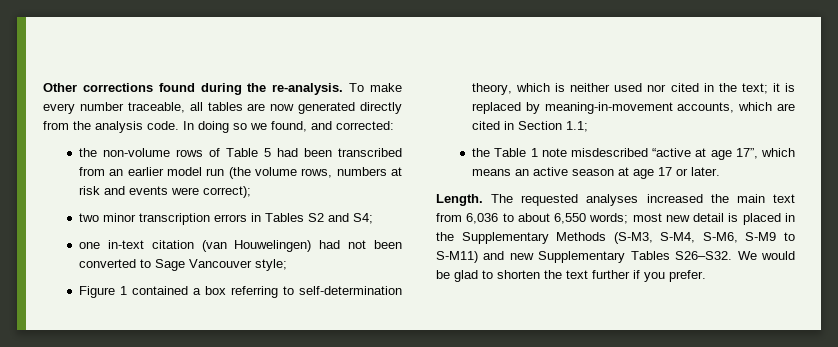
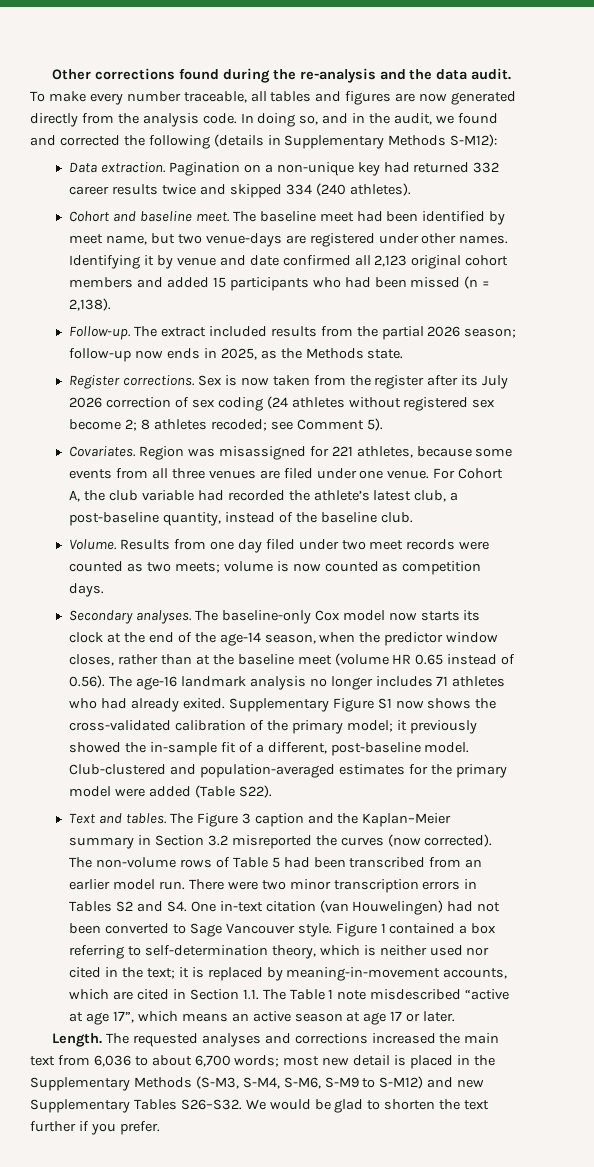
[272,83,344,95] re-analysis. -> [299,68,512,83] re-analysis and the data audit.
(243, 106) none -> [315,91,392,105] and figures
[233,121,394,132] [79,148,98,157] so we found, and corrected: // the -> [299,113,498,125] [30,134,498,149] [69,162,500,176] [69,183,411,198] [69,211,506,225] [69,233,509,247] [69,255,509,269] [69,276,491,291] [69,298,112,311] [69,326,517,340] [69,348,404,362] [69,375,509,389] [69,396,496,411] [69,418,383,431] [69,446,513,460] [69,468,504,479] [69,490,459,502] [69,512,413,526] [69,539,490,553] [69,561,482,575] [69,583,105,597] [69,610,481,624] [69,632,499,646] [69,653,516,666] [69,675,506,690] [69,698,497,712] [69,720,477,734] [69,742,470,756] [69,764,507,778] [69,785,272,798] [69,813,452,827] [69,834,493,849] [69,857,93,868] so, and in the audit, we found and corrected the following (details in Supplementary Methods S-M12): // Data extraction. Pagination on a non-unique key had returned 332 career results twice and skipped 334 (240 athletes). // Cohort and baseline meet. The baseline meet had been identified by meet name, but two venue-days are registered under other names. Identifying it by venue and date confirmed all 2,123 original cohort members and added 15 participants who had been missed (n = 2,138). // Follow-up. The extract included results from the partial 2026 season; follow-up now ends in 2025, as the Methods state. // Register corrections. Sex is now taken from the register after its July 2026 correction of sex coding (24 athletes without registered sex become 2; 8 athletes recoded; see Comment 5). // Covariates. Region was misassigned for 221 athletes, because some events from all three venues are filed under one venue. For Cohort A, the club variable had recorded the athlete’s latest club, a post-baseline quantity, instead of the baseline club. // Volume. Results from one day filed under two meet records were counted as two meets; volume is now counted as competition days. // Secondary analyses. The baseline-only Cox model now starts its clock at the end of the age-14 season, when the predictor window closes, rather than at the baseline meet (volume HR 0.65 instead of 0.56). The age-16 landmark analysis no longer includes 71 athletes who had already exited. Supplementary Figure S1 now shows the cross-validated calibration of the primary model; it previously showed the in-sample fit of a different, post-baseline model. Club-clustered and population-averaged estimates for the primary model were added (Table S22). // Text and tables. The Figure 3 caption and the Kaplan–Meier summary in Section 3.2 misreported the curves (now corrected). The
[206,167,403,179] [79,186,252,198] run (the volume rows, numbers at risk and events were correct); // -> [158,879,258,890] run. There were
[353,213,374,224] [79,242,101,249] S4; // one -> [166,901,216,912] S4. One
[255,259,288,271] style; // -> [297,923,332,937] style.
[566,121,589,132] [472,148,491,157] 1.1; // the -> [242,989,286,1000] 1.1. The
(639, 200) none -> [264,1033,368,1044] and corrections
[554,213,587,224] 6,550 -> [194,1055,231,1067] 6,700
[436,251,478,263] S-M11) -> [379,1076,424,1089] S-M12)

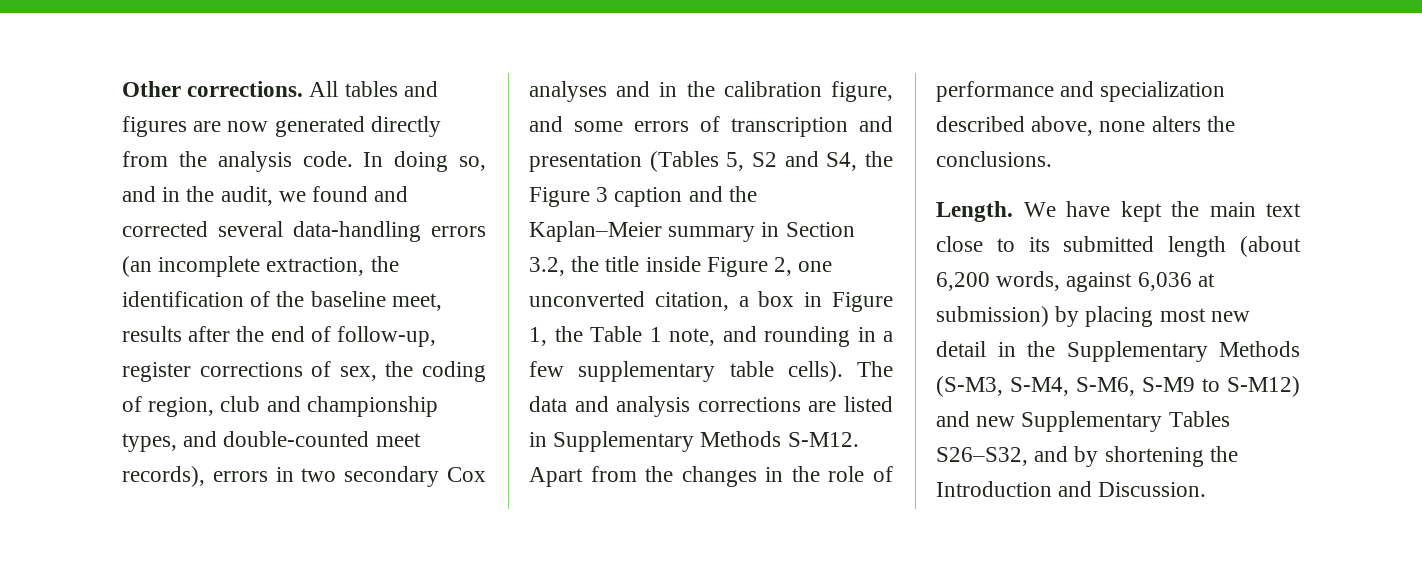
[94,68,512,83] [30,91,267,105] corrections found during the re-analysis and the data audit. To make every number traceable, all -> [187,81,339,97] corrections. All
[123,134,498,149] [69,162,500,176] [69,183,411,198] [69,211,506,225] [69,233,509,247] [69,255,509,269] [69,276,491,291] [69,298,112,311] [69,326,517,340] [69,348,404,362] [69,375,509,389] [69,396,496,411] [69,418,383,431] [69,446,513,460] [69,468,504,479] [69,490,459,502] [69,512,413,526] [69,539,490,553] [69,561,482,575] [69,583,105,597] [69,610,481,624] [69,632,499,646] [69,653,516,666] [69,675,506,690] [69,698,497,712] [69,720,477,734] [69,742,470,756] [69,764,507,778] [69,785,272,798] [69,813,193,824] the following (details in Supplementary Methods S-M12): // Data extraction. Pagination on a non-unique key had returned 332 career results twice and skipped 334 (240 athletes). // Cohort and baseline meet. The baseline meet had been identified by meet name, but two venue-days are registered under other names. Identifying it by venue and date confirmed all 2,123 original cohort members and added 15 participants who had been missed (n = 2,138). // Follow-up. The extract included results from the partial 2026 season; follow-up now ends in 2025, as the Methods state. // Register corrections. Sex is now taken from the register after its July 2026 correction of sex coding (24 athletes without registered sex become 2; 8 athletes recoded; see Comment 5). // Covariates. Region was misassigned for 221 athletes, because some events from all three venues are filed under one venue. For Cohort A, the club variable had recorded the athlete’s latest club, a post-baseline quantity, instead of the baseline club. // Volume. Results from one day filed under two meet records were counted as two meets; volume is now counted as competition days. // Secondary analyses. The baseline-only Cox model now starts its clock at the end of the age-14 season, when the predictor window closes, rather than at the baseline meet (volume HR 0.65 instead of 0.56). The age-16 landmark analysis no longer includes 71 athletes who had already exited. Supplementary Figure S1 now shows the cross-validated calibration of the primary model; it previously showed the in-sample fit of a different, post-baseline model. Club-clustered and population-averaged estimates for the primary model were added (Table S22). // Text and tables. The -> [218,221,486,242] [122,256,399,277] [122,291,442,311] [122,326,437,347] [122,361,486,382] [122,396,438,417] [122,431,421,452] [122,466,487,487] [529,81,893,102] [529,116,893,137] [529,151,893,172] several data-handling errors (an incomplete extraction, the identification of the baseline meet, results after the end of follow-up, register corrections of sex, the coding of region, club and championship types, and double-counted meet records), errors in two secondary Cox analyses and in the calibration figure, and some errors of transcription and presentation (Tables 5, S2 and S4, the
[207,834,493,849] [69,857,483,868] [69,879,478,893] [69,900,501,915] [69,923,497,937] [69,945,490,959] [69,967,508,981] [69,989,510,1000] [69,1011,456,1025] [52,1033,500,1047] [30,1055,280,1067] 3.2 misreported the curves (now corrected). The non-volume rows of Table 5 had been transcribed from an earlier model run. There were two minor transcription errors in Tables S2 and S4. One in-text citation (van Houwelingen) had not been converted to Sage Vancouver style. Figure 1 contained a box referring to self-determination theory, which is neither used nor cited in the text; it is replaced by meaning-in-movement accounts, which are cited in Section 1.1. The Table 1 note misdescribed “active at age 17”, which means an active season at age 17 or later. // Length. The requested analyses and corrections increased the main text from 6,036 to about 6,700 words; -> [529,256,833,277] [529,291,893,312] [529,326,893,347] [529,361,893,382] [529,396,893,417] [529,431,859,452] [529,466,893,487] [936,81,1226,102] [936,116,1235,136] [936,151,1052,167] [936,201,1301,222] [936,236,1301,257] [936,271,1215,292] [936,306,1154,327] 3.2, the title inside Figure 2, one unconverted citation, a box in Figure 1, the Table 1 note, and rounding in a few supplementary table cells). The data and analysis corrections are listed in Supplementary Methods S-M12. Apart from the changes in the role of performance and specialization described above, none alters the conclusions. // Length. We have kept the main text close to its submitted length (about 6,200 words, against 6,036 at submission) by placing
[394,1055,454,1069] is placed -> (986, 349) none
[180,1099,490,1113] [30,1121,160,1135] S26–S32. We would be glad to shorten the text further if you prefer. -> [936,446,1238,467] [936,481,1207,497] S26–S32, and by shortening the Introduction and Discussion.

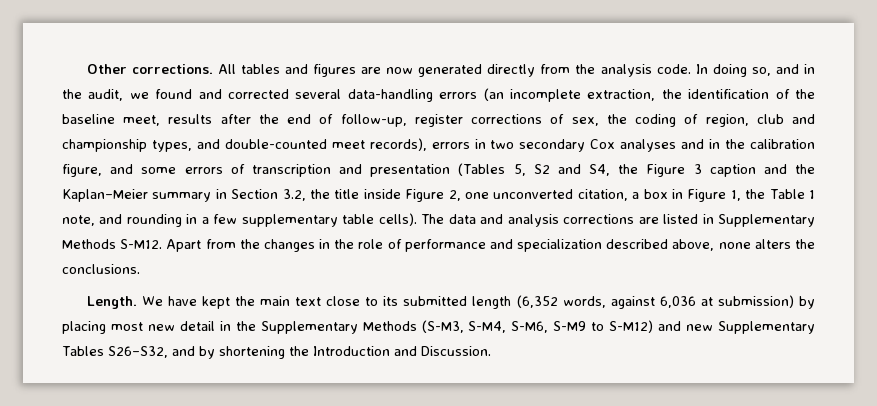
[1240,236,1301,257] [936,272,990,291] (about 6,200 -> [516,295,558,308] (6,352

